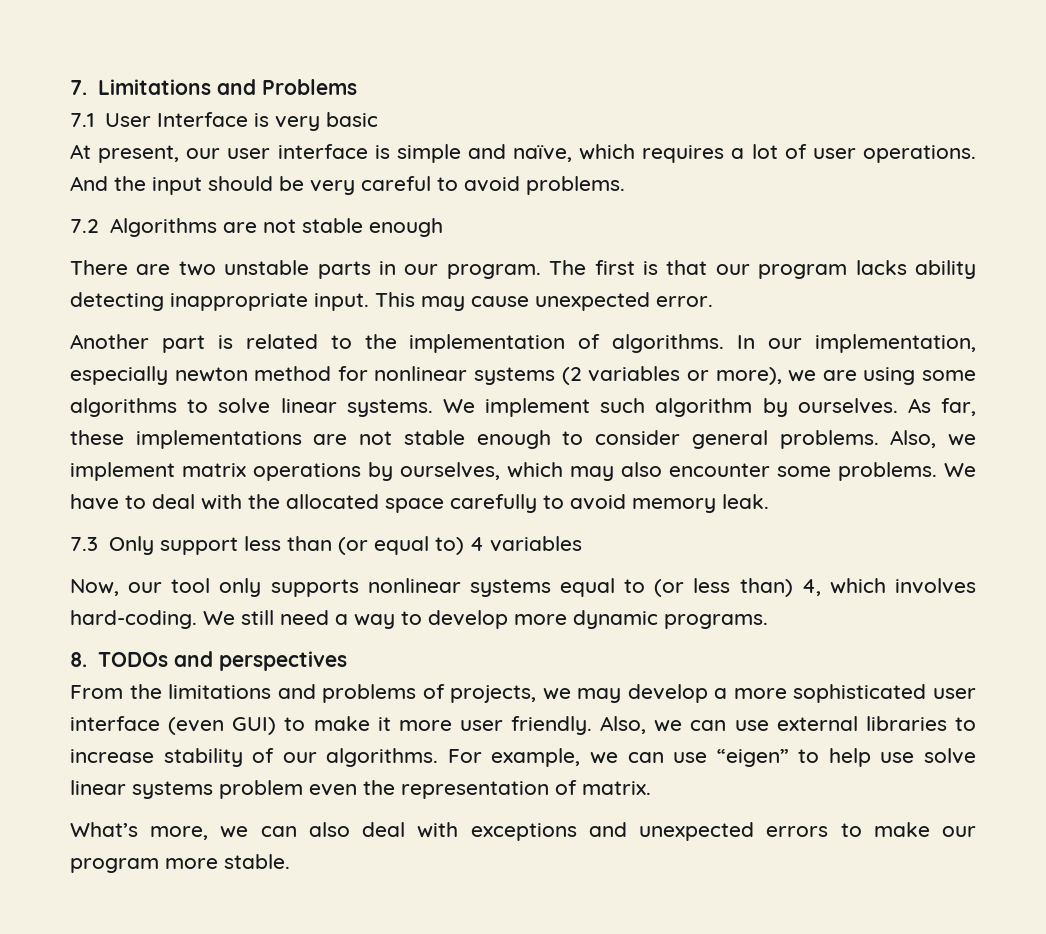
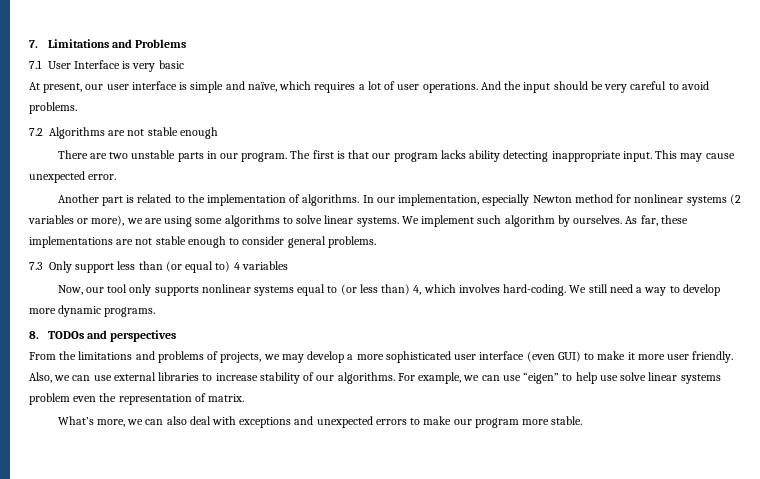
[174,367,248,382] newton -> [532,195,572,203] Newton
[890,430,977,448] [70,462,976,481] [70,494,769,513] Also, we implement matrix operations by ourselves, which may also encounter some problems. We have to deal with the allocated space carefully to avoid memory leak. -> (376, 242) none

